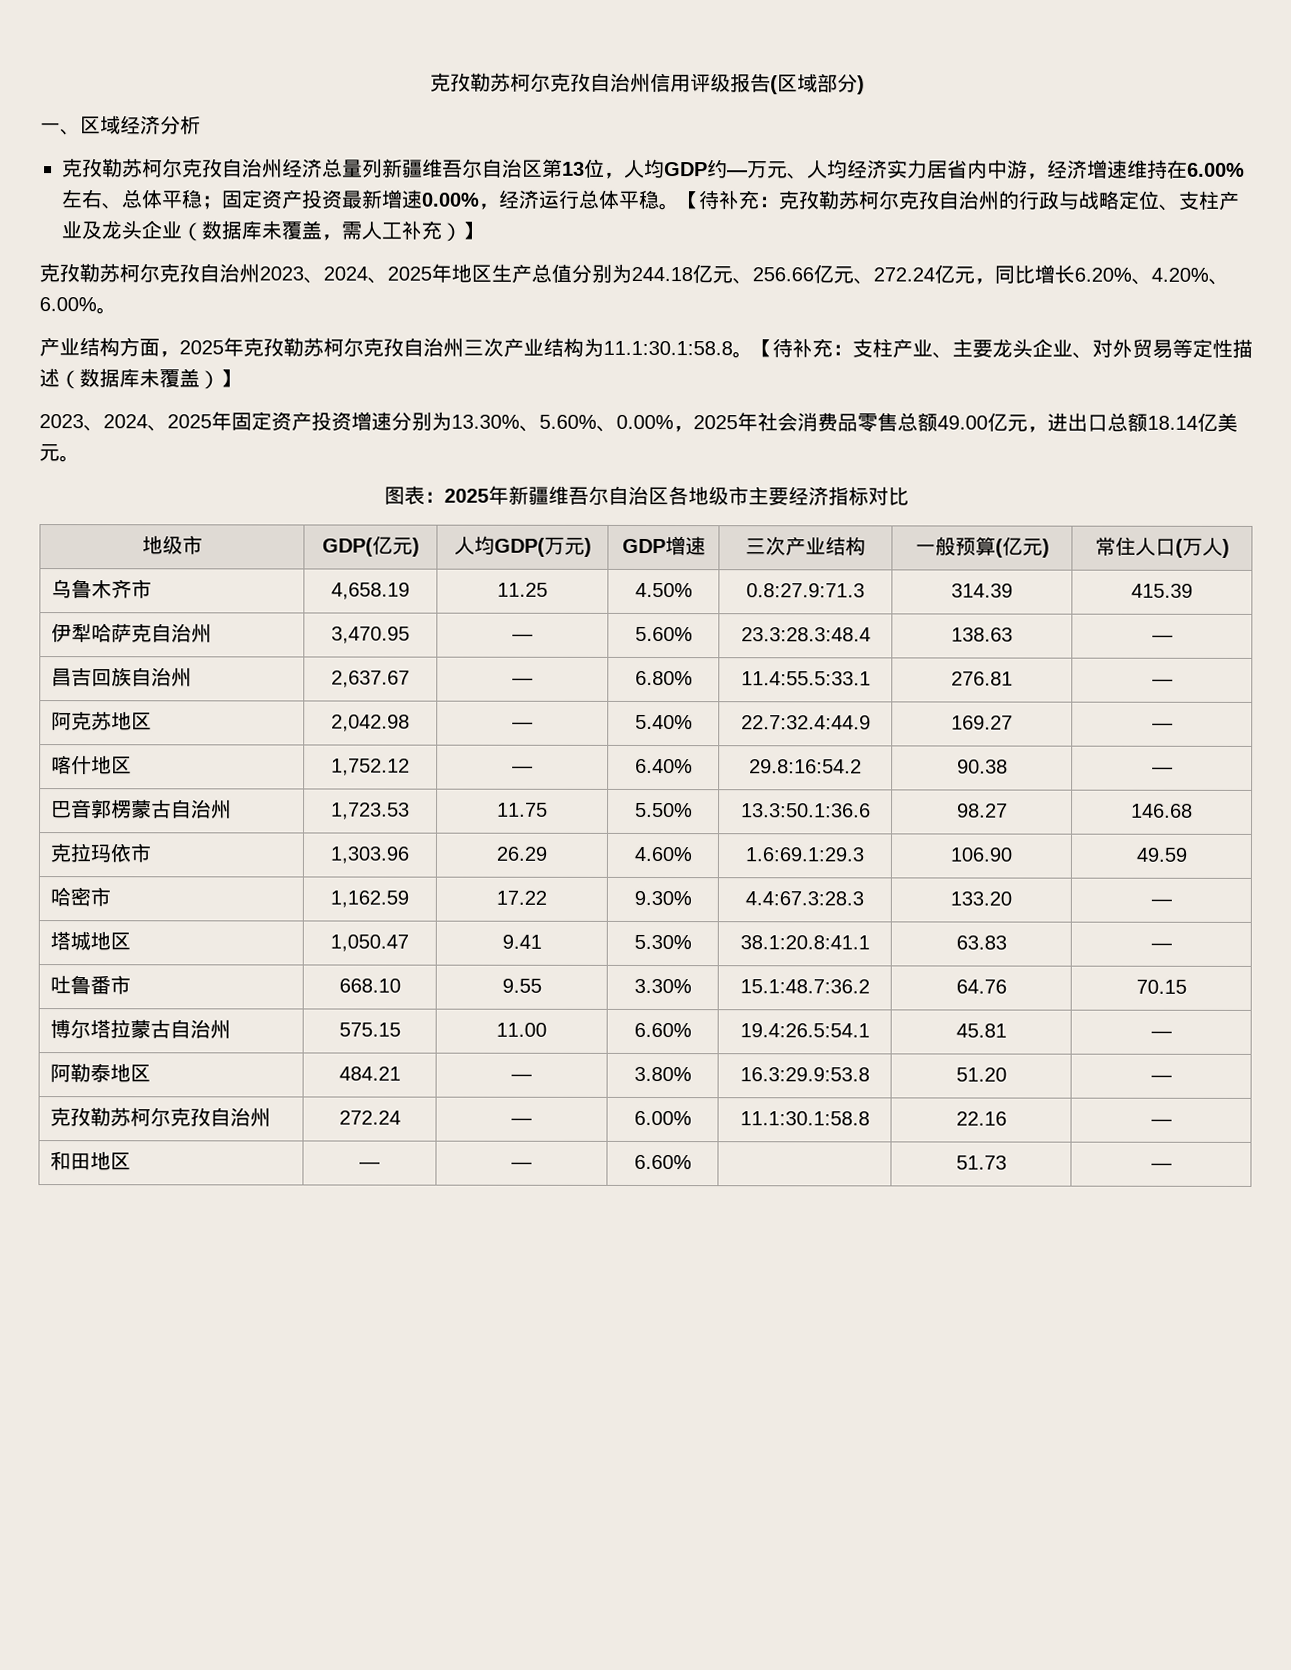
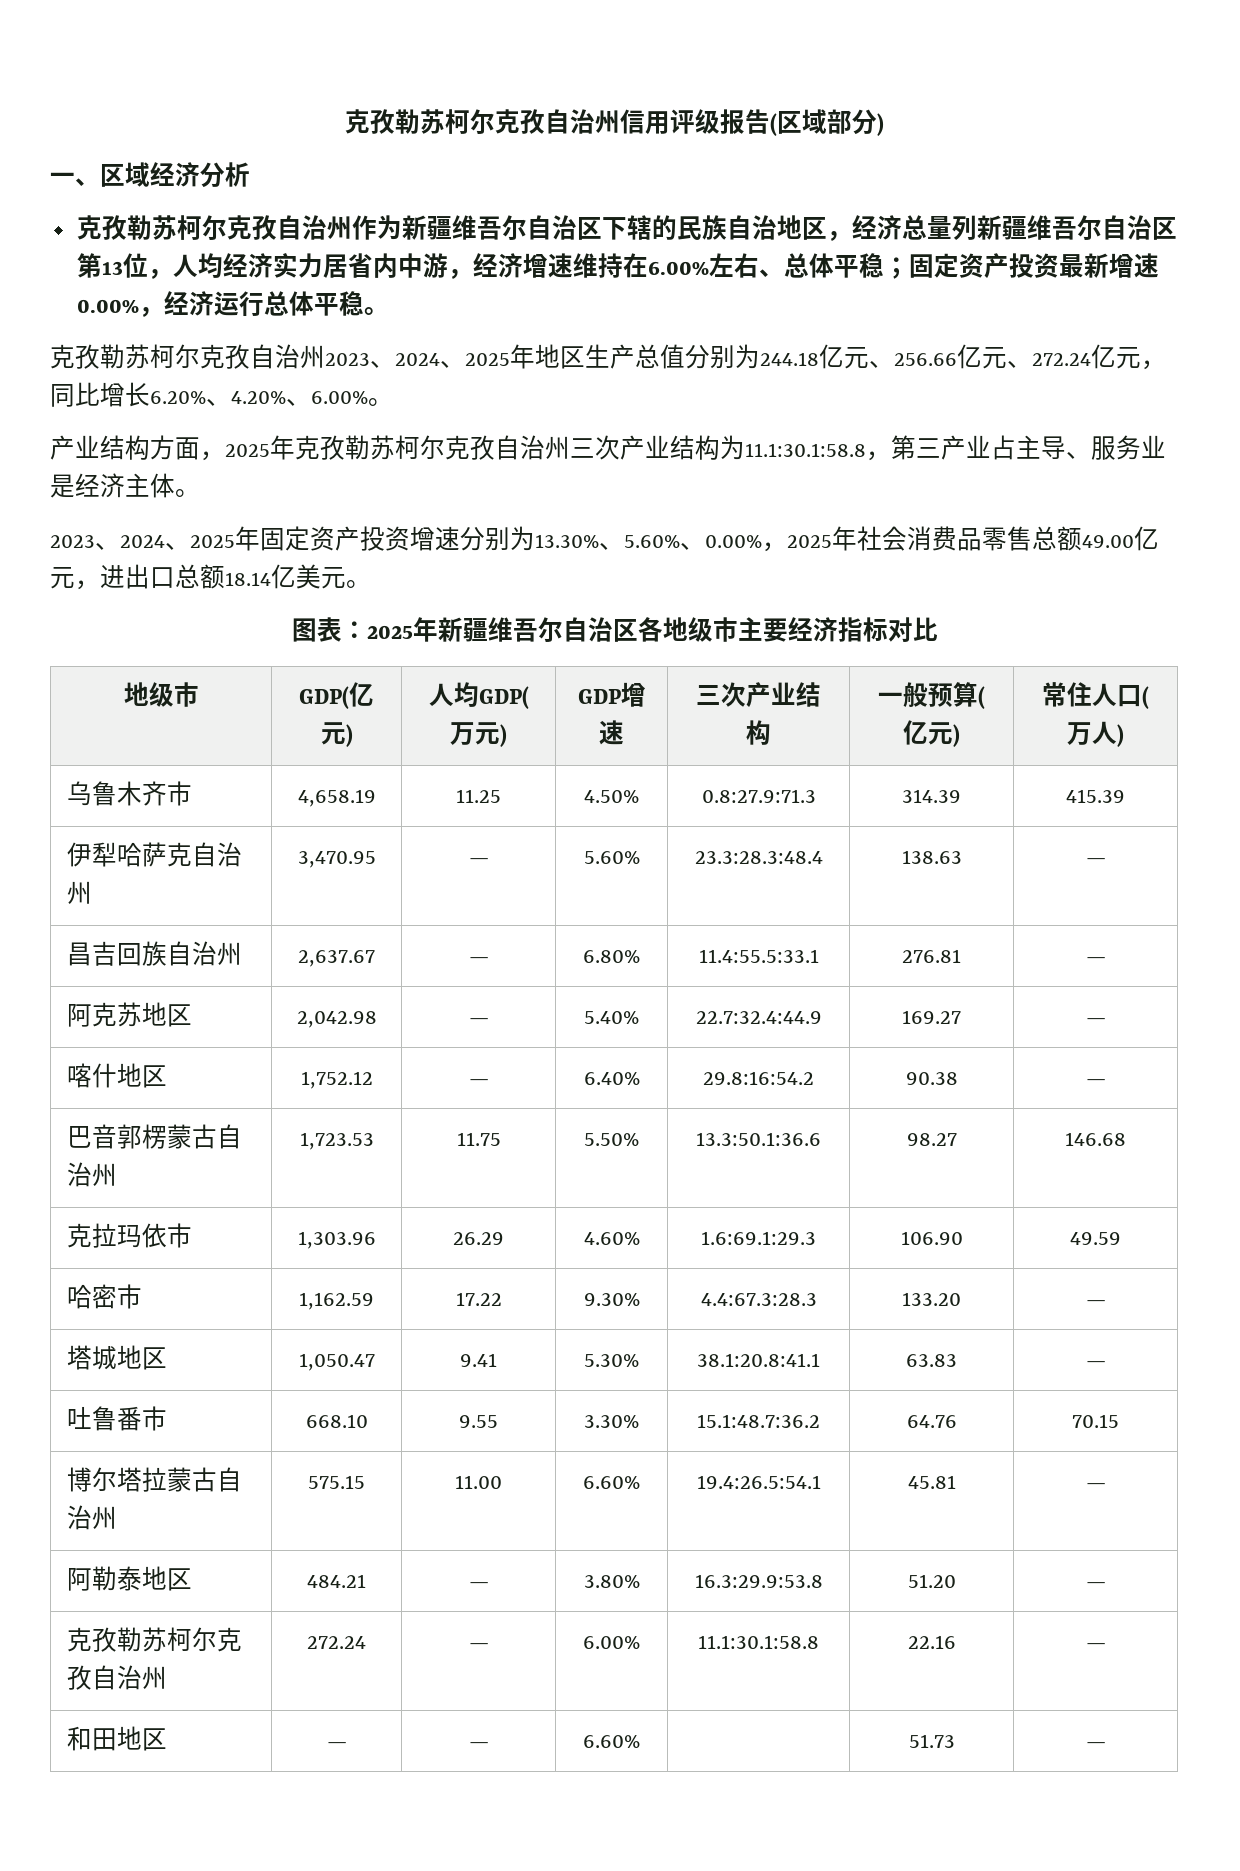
(283, 168) none -> [351,215,852,241] 作为新疆维吾尔自治区下辖的民族自治地区，
[664,159,848,180] GDP约—万元、人均 -> (223, 265) none
[678,190,1240,211] [61,220,482,242] 【待补充：克孜勒苏柯尔克孜自治州的行政与战略定位、支柱产业及龙头企业（数据库未覆盖，需人工补充）】 -> (389, 311) none
[732,338,1253,359] [39,368,240,390] 。【待补充：支柱产业、主要龙头企业、对外贸易等定性描述（数据库未覆盖）】 -> [866,435,1166,461] [50,473,200,498] ，第三产业占主导、服务业是经济主体。

